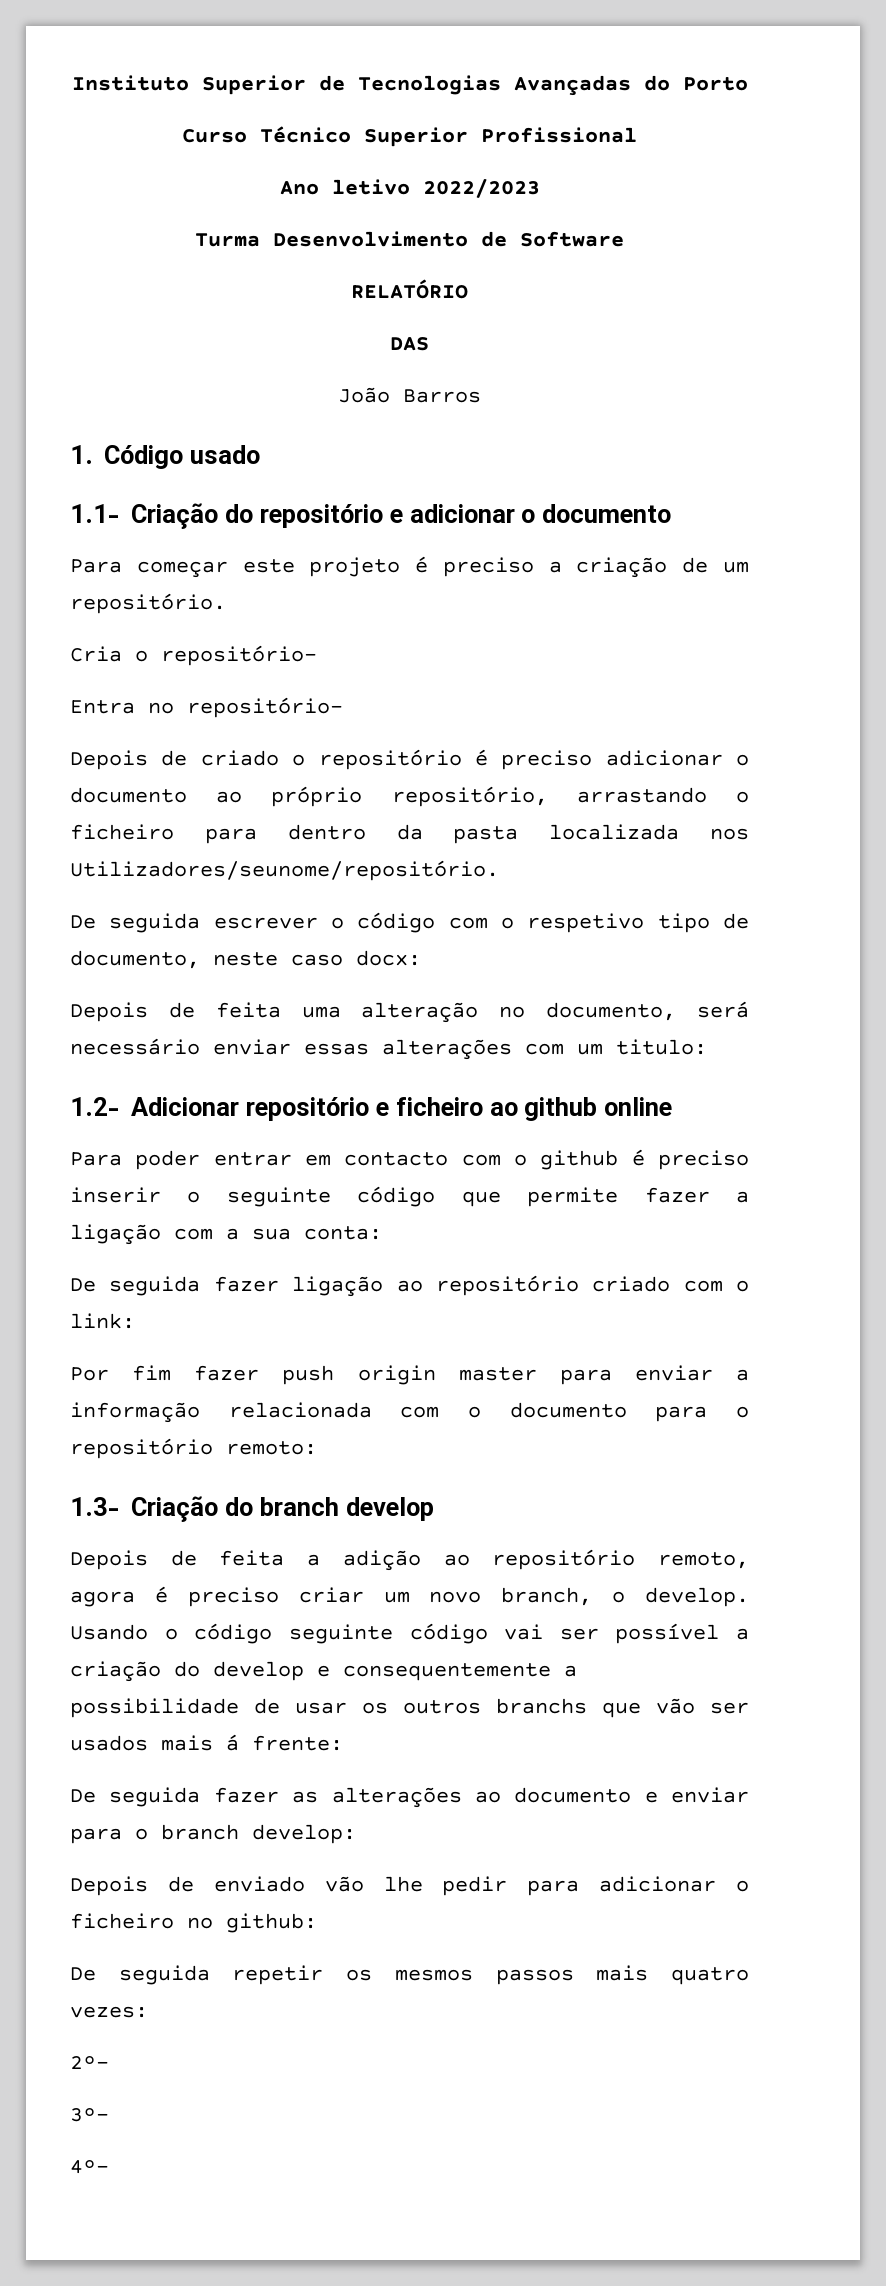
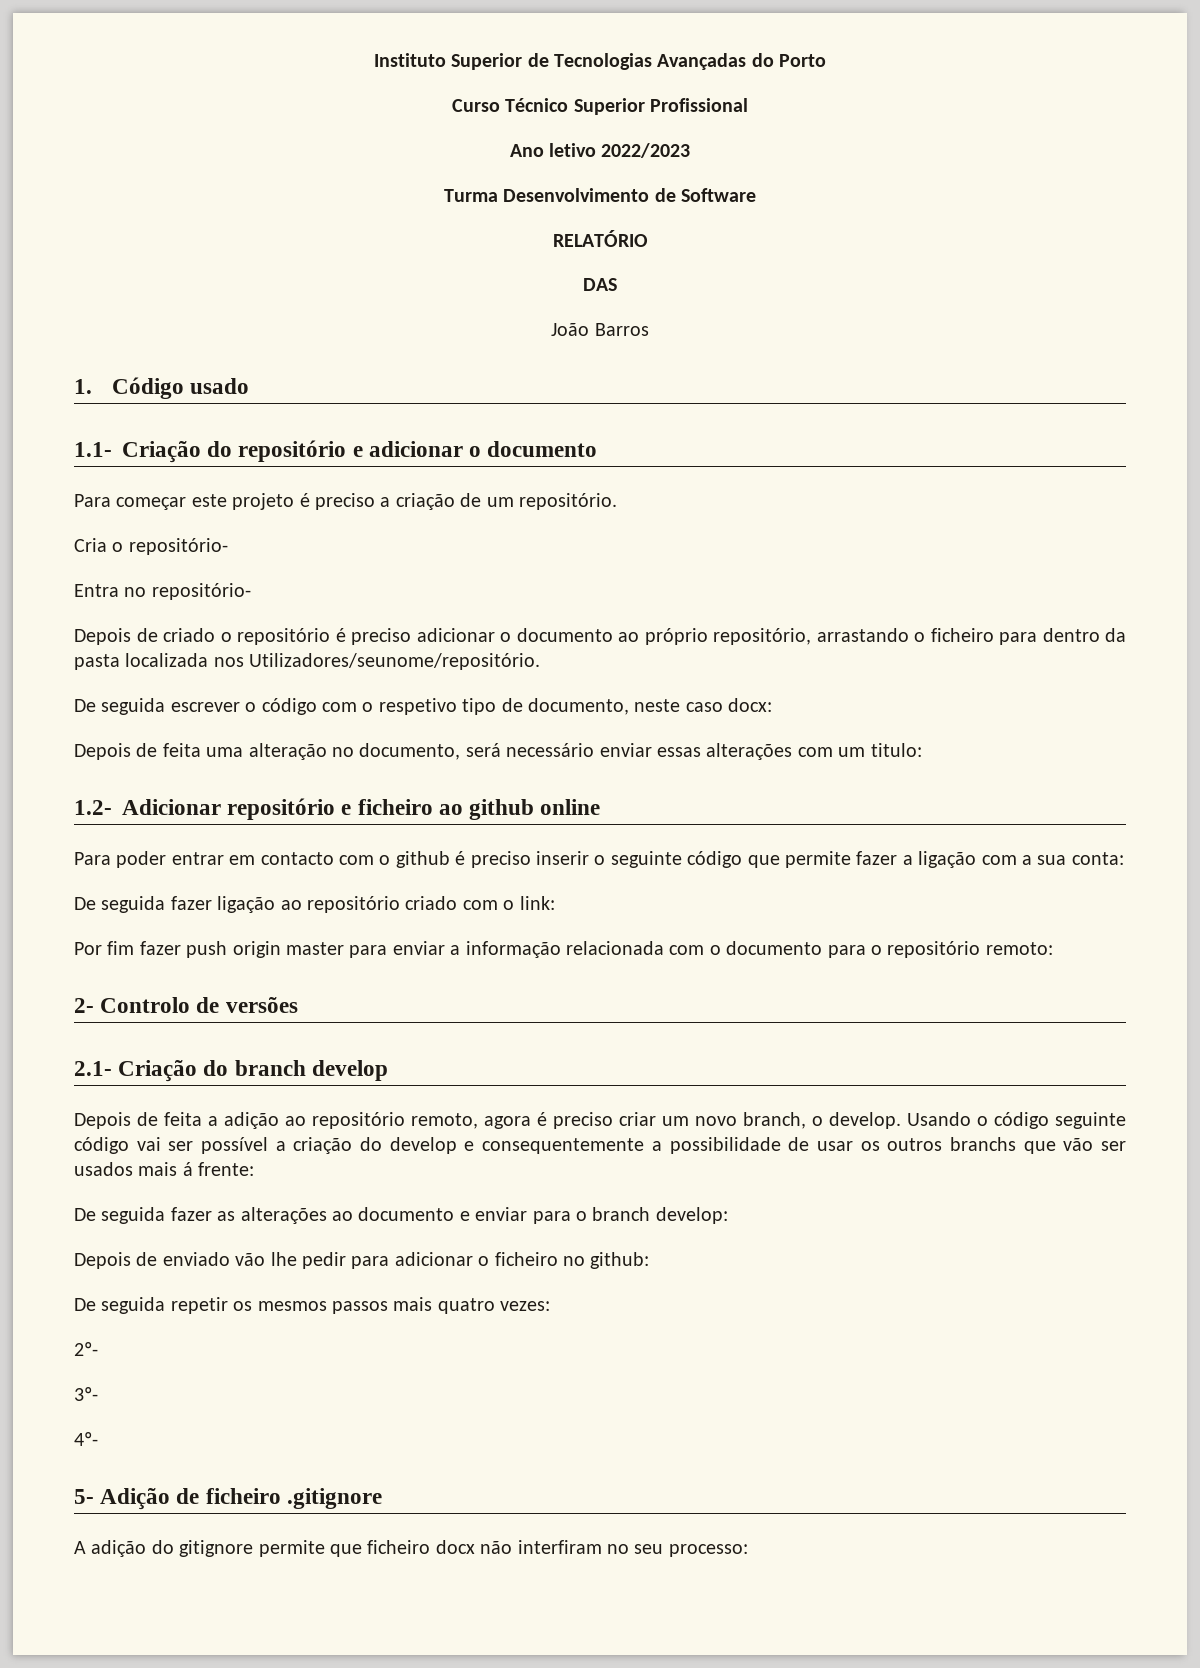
[70,1497,120,1516] 1.3- -> [74,997,298,1013] [74,1061,112,1076] 2- Controlo de versões // 2.1-
(109, 2167) none -> [74,1488,382,1510] [74,1540,748,1557] // 5- Adição de ficheiro .gitignore // A adição do gitignore permite que ficheiro docx não interfiram no seu processo:

